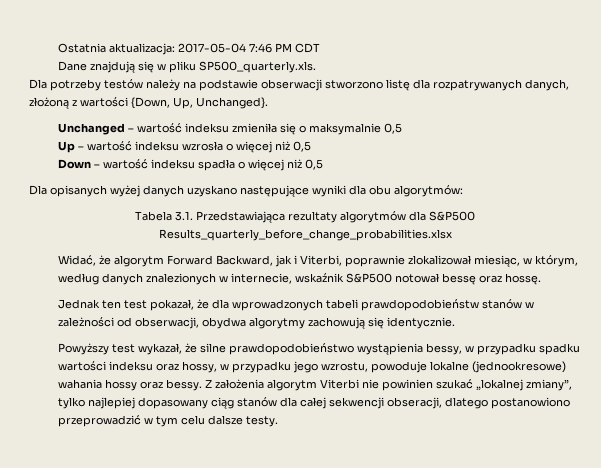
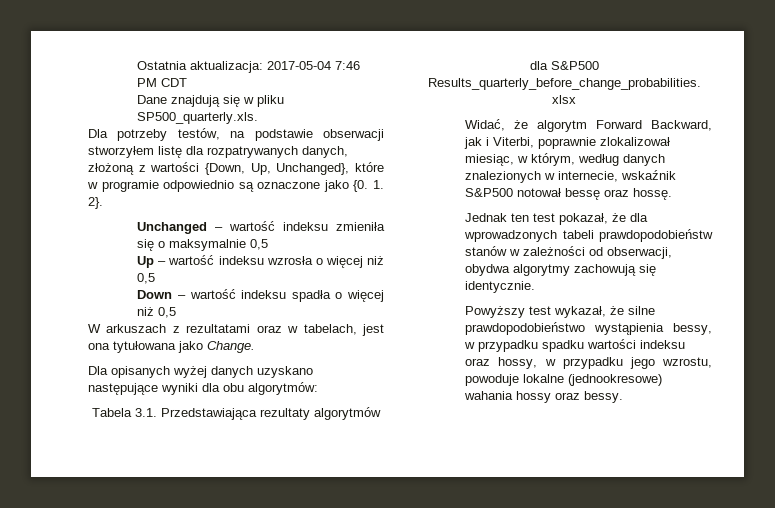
[104,79,180,91] testów należy -> [177,128,220,140] testów,
[325,80,383,89] stworzono -> [88,146,154,158] stworzyłem
[196,97,268,109] Unchanged}. -> [276,162,384,175] [87,180,384,192] [88,197,103,209] Unchanged}, które w programie odpowiednio są oznaczone jako {0. 1. 2}.
(323, 164) none -> [88,324,384,336] [88,341,255,353] // W arkuszach z rezultatami oraz w tabelach, jest ona tytułowana jako Change.
[204,379,572,391] [57,397,570,409] [57,415,278,427] Z założenia algorytm Viterbi nie powinien szukać „lokalnej zmiany”, tylko najlepiej dopasowany ciąg stanów dla całej sekwencji obseracji, dlatego postanowiono przeprowadzić w tym celu dalsze testy. -> (624, 397) none

